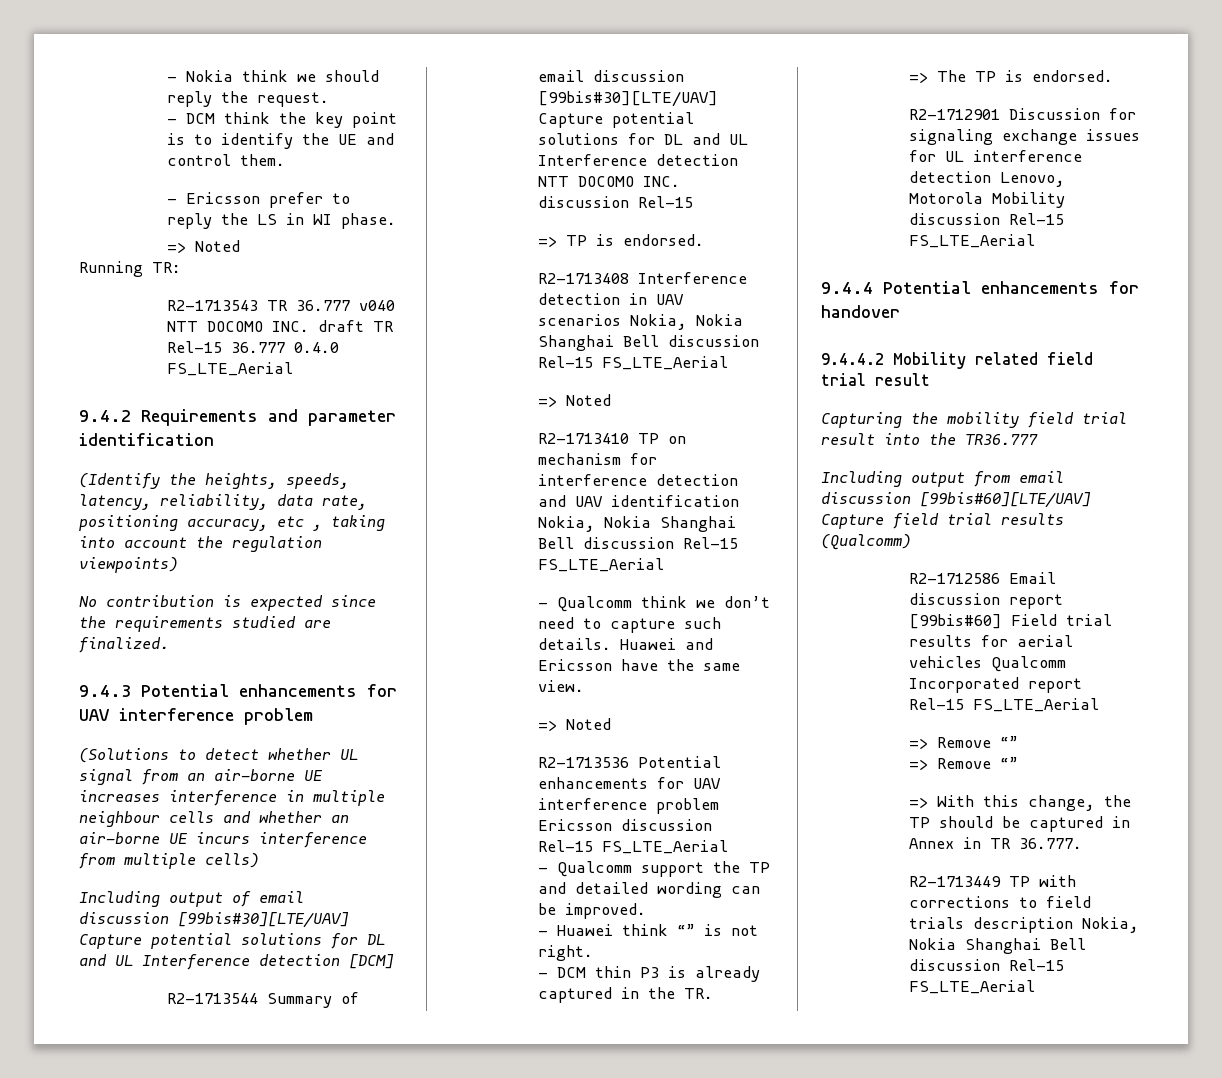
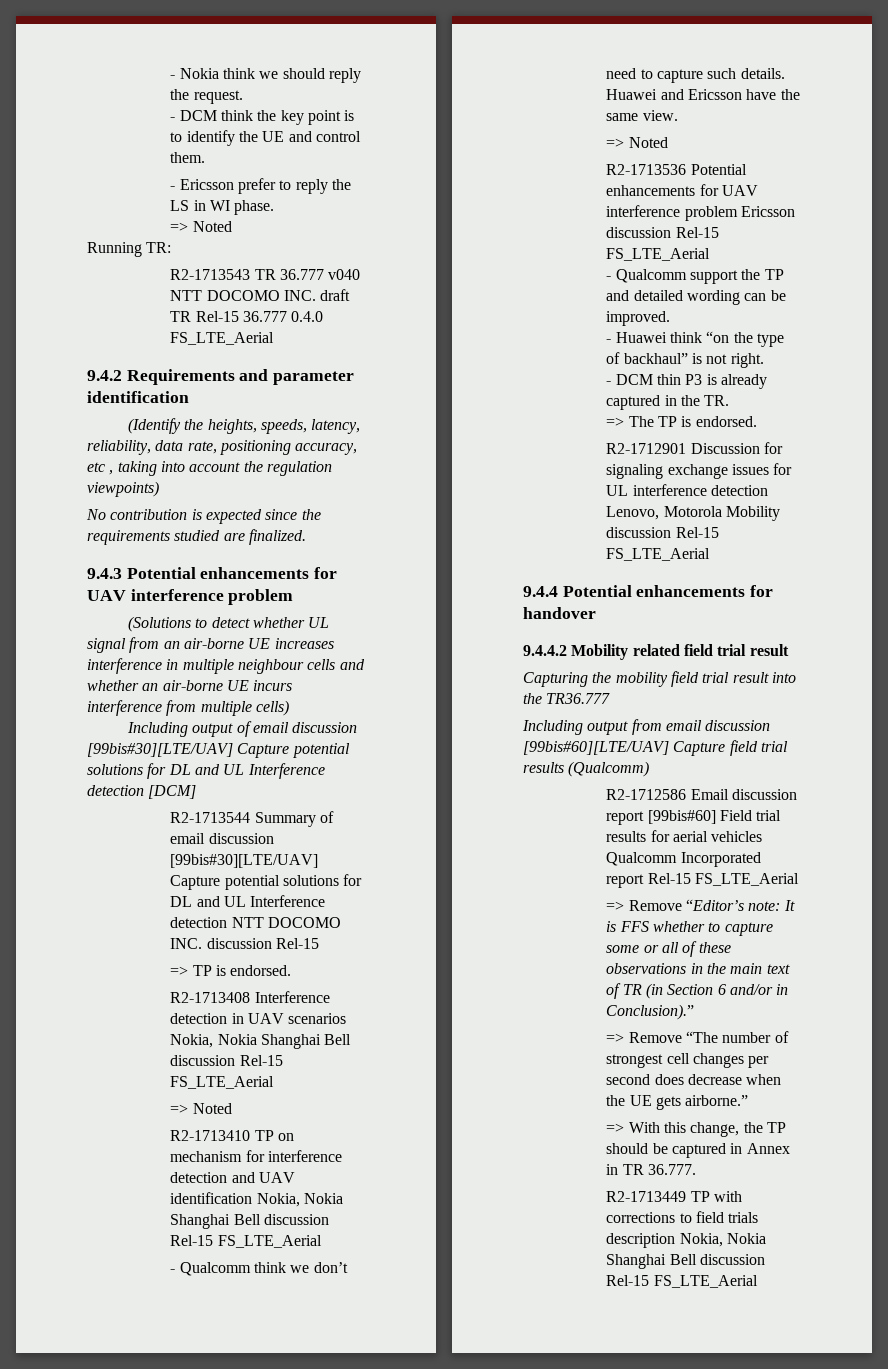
[676,924,695,936] “” -> [706,331,784,347] [606,352,688,364] “on the type of backhaul”
[999,736,1018,748] [908,757,1018,770] “” // => Remove “” -> [686,899,795,911] [606,921,773,936] [606,941,731,957] [606,963,790,974] [606,983,789,999] [606,1004,695,1020] [606,1031,789,1043] [606,1053,770,1068] [606,1074,782,1085] [606,1095,749,1110] “Editor’s note: It is FFS whether to capture some or all of these observations in the main text of TR (in Section 6 and/or in Conclusion).” // => Remove “The number of strongest cell changes per second does decrease when the UE gets airborne.”

